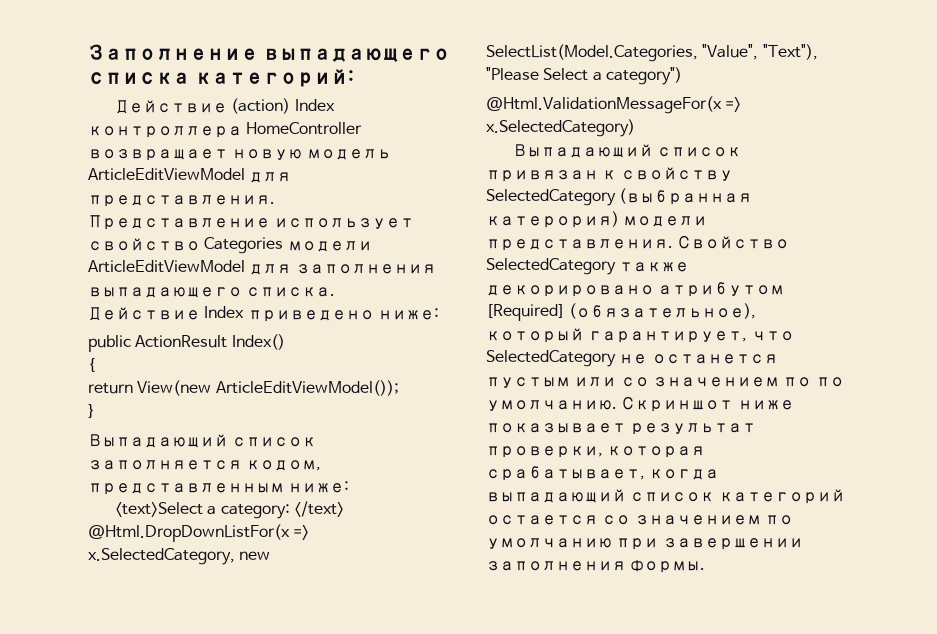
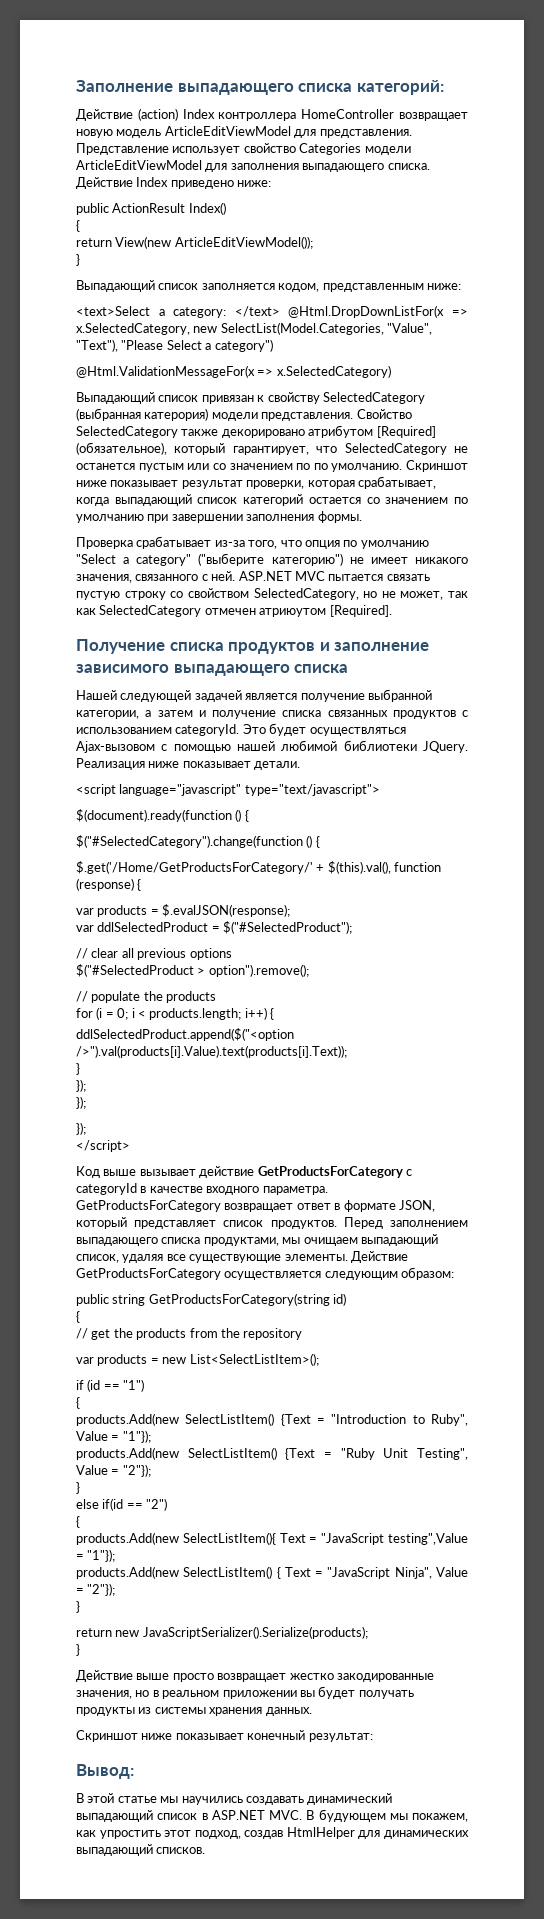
(706, 566) none -> [76,536,429,549] [76,553,469,566] [76,571,430,583] [76,588,468,600] [76,605,392,617] [76,639,430,654] [76,664,349,676] [76,689,432,702] [76,710,468,719] [76,723,406,736] [76,740,468,753] [76,758,301,770] [76,784,380,796] [76,809,249,822] [76,835,320,848] [76,861,442,874] [76,878,142,891] [76,904,291,917] [76,921,353,934] [76,948,232,960] [76,964,309,977] [76,991,217,1003] [76,1007,274,1020] [76,1028,294,1041] [76,1045,347,1058] [76,1063,80,1075] [76,1079,86,1092] [76,1096,86,1109] [76,1122,86,1135] [76,1140,130,1152] [76,1166,412,1178] [76,1183,328,1195] [76,1200,435,1212] [76,1217,468,1229] [76,1234,438,1246] [76,1251,408,1263] [76,1267,455,1280] [76,1293,347,1306] [76,1311,80,1323] [76,1328,303,1340] [76,1353,319,1366] [76,1379,145,1392] [76,1397,80,1409] [76,1413,468,1426] [76,1430,151,1443] [76,1447,469,1460] [76,1464,151,1477] [76,1482,80,1494] [76,1498,168,1511] [76,1516,80,1528] [76,1532,469,1545] [76,1549,116,1562] [76,1566,468,1579] [76,1583,116,1596] [76,1601,80,1613] [76,1626,368,1639] [76,1644,80,1656] [76,1670,434,1682] [76,1686,414,1699] [76,1707,312,1716] [76,1730,373,1742] [76,1764,134,1779] [76,1793,393,1805] [76,1809,468,1822] [76,1827,469,1839] [76,1844,206,1856] // Проверка срабатывает из-за того, что опция по умолчанию "Select a category" ("выберите категорию") не имеет никакого значения, связанного с ней. ASP.NET MVC пытается связать пустую строку со свойством SelectedCategory, но не может, так как SelectedCategory отмечен атриюутом [Required]. // Получение списка продуктов и заполнение зависимого выпадающего списка // Нашей следующей задачей является получение выбранной категории, а затем и получение списка связанных продуктов с использованием categoryId. Это будет осуществляться Ajax-вызовом с помощью нашей любимой библиотеки JQuery. Реализация ниже показывает детали. // <script language="javascript" type="text/javascript"> // $(document).ready(function () { // $("#SelectedCategory").change(function () { // $.get('/Home/GetProductsForCategory/' + $(this).val(), function (response) { // var products = $.evalJSON(response); // var ddlSelectedProduct = $("#SelectedProduct"); // // clear all previous options // $("#SelectedProduct > option").remove(); // // populate the products // for (i = 0; i < products.length; i++) { // ddlSelectedProduct.append($("<option />").val(products[i].Value).text(products[i].Text)); // } // }); // }); // }); // </script> // Код выше вызывает действие GetProductsForCategory с categoryId в качестве входного параметра. GetProductsForCategory возвращает ответ в формате JSON, который представляет список продуктов. Перед заполнением выпадающего списка продуктами, мы очищаем выпадающий список, удаляя все существующие элементы. Действие GetProductsForCategory осуществляется следующим образом: // public string GetProductsForCategory(string id) // { // // get the products from the repository // var products = new List<SelectListItem>(); // if (id == "1") // { // products.Add(new SelectListItem() {Text = "Introduction to Ruby", Value = "1"}); // products.Add(new SelectListItem() {Text = "Ruby Unit Testing", Value = "2"}); // } // else if(id == "2") // { // products.Add(new SelectListItem(){ Text = "JavaScript testing",Value = "1"}); // products.Add(new SelectListItem() { Text = "JavaScript Ninja", Value = "2"}); // } // return new JavaScriptSerializer().Serialize(products); // } // Действие выше просто возвращает жестко закодированные значения, но в реальном приложении вы будет получать продукты из системы хранения данных. // Скриншот ниже показывает конечный результат: // Вывод: // В этой статье мы научились создавать динамический выпадающий список в ASP.NET MVC. В будующем мы покажем, как упростить этот подход, создав HtmlHelper для динамических выпадающий списков.

